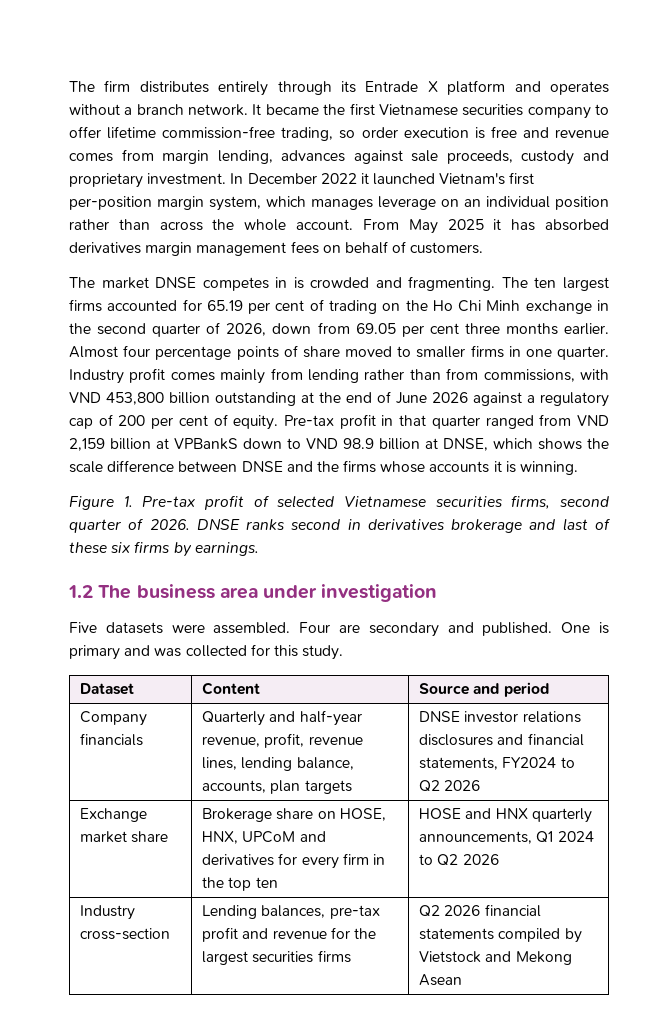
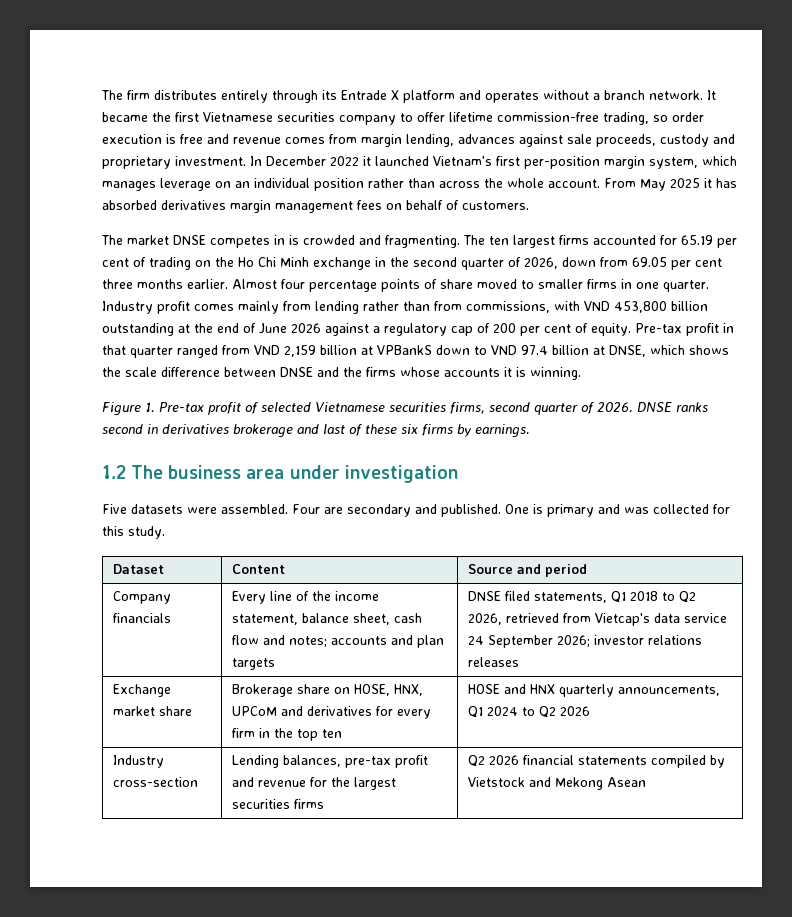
[343,438,374,449] 98.9 -> [521,345,548,355] 97.4
[202,710,362,726] [202,733,363,748] [202,757,354,771] [202,780,352,794] [419,711,581,723] [419,733,584,746] [419,757,575,770] [419,780,481,792] Quarterly and half-year revenue, profit, revenue lines, lending balance, accounts, plan targets | DNSE investor relations disclosures and financial statements, FY2024 to Q2 2026 -> [232,591,380,604] [232,613,423,625] [232,635,445,648] [232,658,276,670] [468,591,697,603] [468,613,728,626] [468,635,703,648] [468,657,520,667] Every line of the income statement, balance sheet, cash flow and notes; accounts and plan targets | DNSE filed statements, Q1 2018 to Q2 2026, retrieved from Vietcap's data service 24 September 2026; investor relations releases

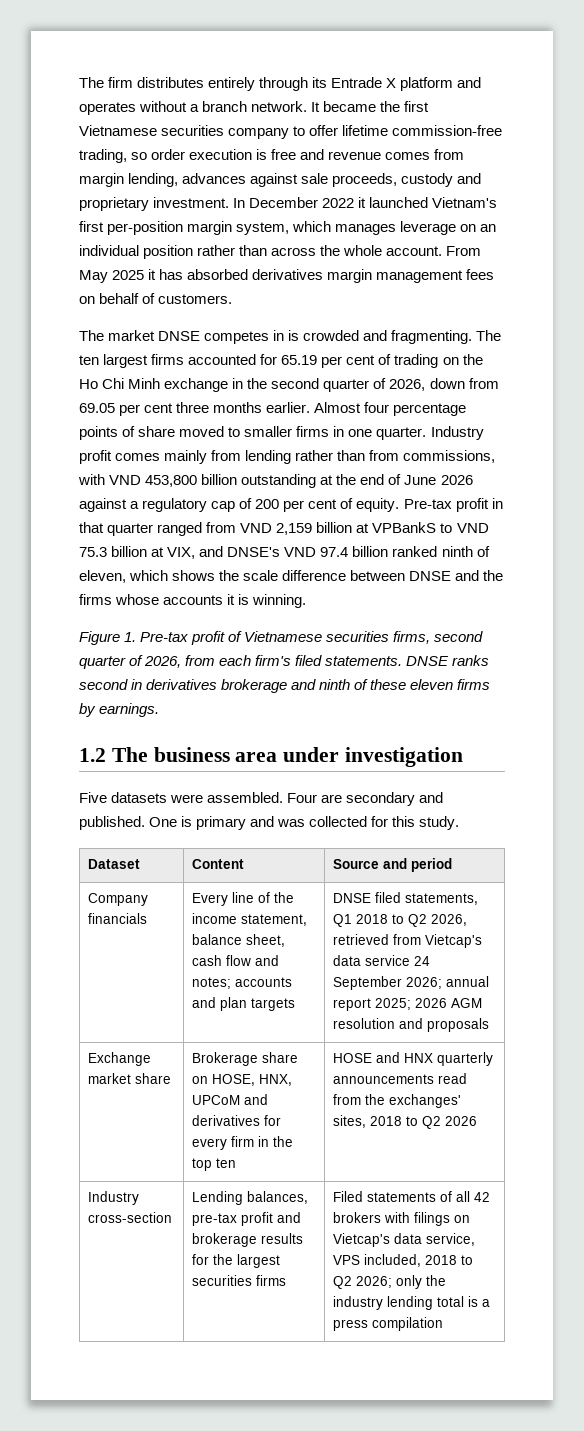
[436,345,470,355] down -> (437, 527) none
[521,345,646,357] 97.4 billion at DNSE, -> [79,546,490,559] [79,570,126,583] 75.3 billion at VIX, and DNSE's VND 97.4 billion ranked ninth of eleven,
[261,402,311,412] selected -> (243, 636) none
[597,402,633,413] 2026. -> [144,655,403,668] 2026, from each firm's filed statements.
[323,424,345,434] last -> [319,679,351,690] ninth
[401,424,418,434] six -> [410,679,454,690] eleven
[594,635,703,645] [468,657,520,667] investor relations releases -> [446,976,490,987] [333,998,483,1011] [333,1018,490,1032] annual report 2025; 2026 AGM resolution and proposals
[618,685,721,696] [468,706,519,718] announcements, Q1 2024 -> [333,1073,468,1084] [333,1094,462,1108] [333,1115,403,1128] announcements read from the exchanges' sites, 2018
[258,780,307,787] revenue -> [192,1233,304,1247] brokerage results
[468,755,726,768] [468,777,647,790] Q2 2026 financial statements compiled by Vietstock and Mekong Asean -> [333,1191,491,1202] [333,1212,471,1226] [333,1233,476,1247] [333,1254,474,1267] [333,1275,447,1289] [333,1296,491,1310] [333,1317,444,1331] Filed statements of all 42 brokers with filings on Vietcap's data service, VPS included, 2018 to Q2 2026; only the industry lending total is a press compilation

